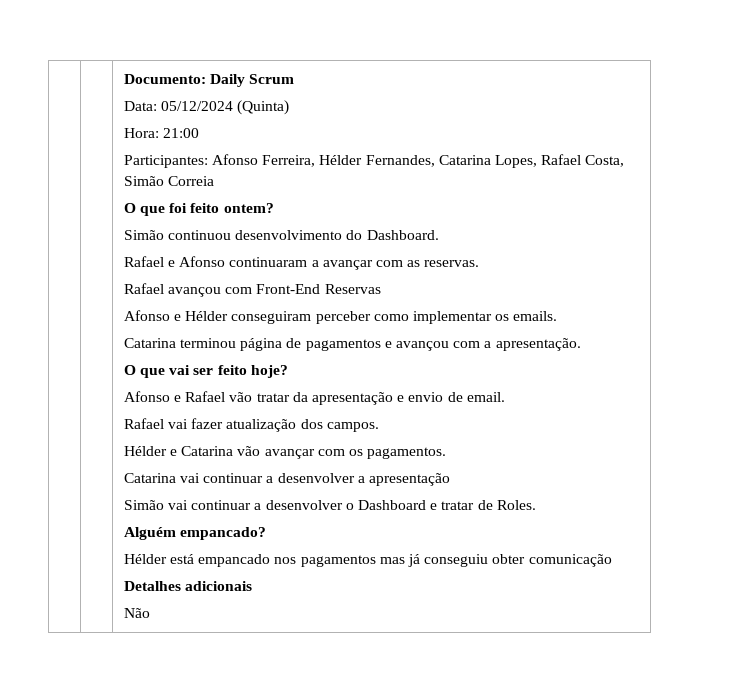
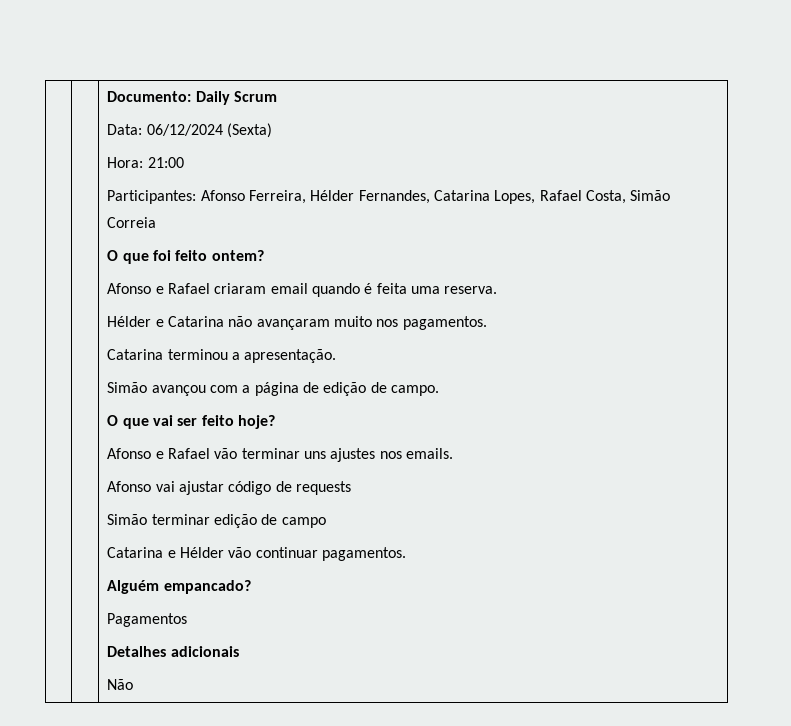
[161,100,290,115] 05/12/2024 (Quinta) -> [146,123,273,138] 06/12/2024 (Sexta)
[123,230,439,240] [123,256,480,270] [123,283,381,297] [123,310,558,324] [123,338,581,351] Simão continuou desenvolvimento do Dashboard. // Rafael e Afonso continuaram a avançar com as reservas. // Rafael avançou com Front-End Reservas // Afonso e Hélder conseguiram perceber como implementar os emails. // Catarina terminou página de pagamentos e avançou com a apresentação. -> [107,283,498,297] [107,316,487,330] [107,349,337,363] [107,382,440,396] Afonso e Rafael criaram email quando é feita uma reserva. // Hélder e Catarina não avançaram muito nos pagamentos. // Catarina terminou a apresentação. // Simão avançou com a página de edição de campo.
[256,392,505,405] [123,418,379,432] [123,446,447,459] [123,473,451,486] [123,500,536,510] [123,527,267,540] [123,554,612,567] tratar da apresentação e envio de email. // Rafael vai fazer atualização dos campos. // Hélder e Catarina vão avançar com os pagamentos. // Catarina vai continuar a desenvolver a apresentação // Simão vai continuar a desenvolver o Dashboard e tratar de Roles. // Alguém empancado? // Hélder está empancado nos pagamentos mas já conseguiu obter comunicação -> [241,448,454,462] [107,481,352,495] [107,514,326,528] [107,547,407,561] [107,580,251,594] [107,613,188,627] terminar uns ajustes nos emails. // Afonso vai ajustar código de requests // Simão terminar edição de campo // Catarina e Hélder vão continuar pagamentos. // Alguém empancado? // Pagamentos

